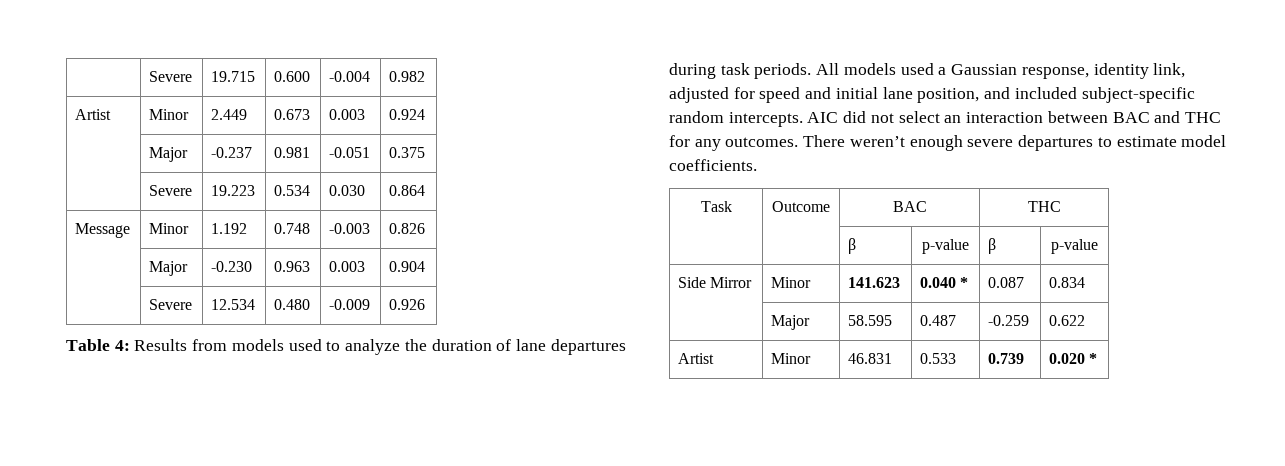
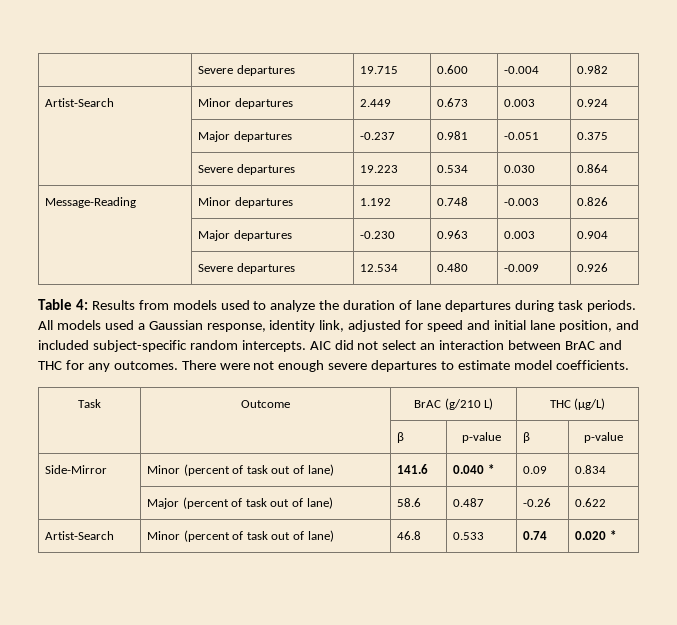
[149,71,193,82] | Severe -> [198,65,295,76] | Severe departures
[75,109,112,120] [149,109,190,120] Artist | Minor -> [45,98,115,107] [198,98,293,109] Artist-Search | Minor departures
(189, 154) none -> [233,131,292,142] departures
(193, 190) none -> [236,164,295,175] departures
[75,223,131,238] [149,223,190,234] Message | Minor -> [45,197,137,208] [198,197,293,208] Message-Reading | Minor departures
(189, 268) none -> [233,230,292,241] departures
(193, 304) none -> [236,263,295,274] departures
[1112,112,1150,123] BAC -> [565,341,596,350] BrAC
[849,136,905,147] weren’t -> [219,361,275,370] were not
[892,201,927,212] [1027,201,1061,212] BAC | THC -> [413,398,494,410] [549,398,606,410] BrAC (g/210 L) | THC (µg/L)
[678,277,753,288] [771,277,812,288] [848,277,901,288] Side Mirror | Minor | 141.623 -> [45,465,108,474] [147,464,334,476] [397,464,429,474] Side-Mirror | Minor (percent of task out of lane) | 141.6
[988,277,1025,288] 0.087 -> [523,466,548,474] 0.09
[848,315,893,326] | 58.595 -> [182,497,333,509] [397,498,422,507] (percent of task out of lane) | 58.6
[988,315,1030,326] -0.259 -> [523,498,552,507] -0.26
[678,353,715,364] [771,353,812,364] [848,353,893,364] Artist | Minor | 46.831 -> [45,531,115,540] [147,530,334,542] [397,531,422,540] Artist-Search | Minor (percent of task out of lane) | 46.8
[988,353,1025,364] 0.739 -> [523,531,548,540] 0.74

